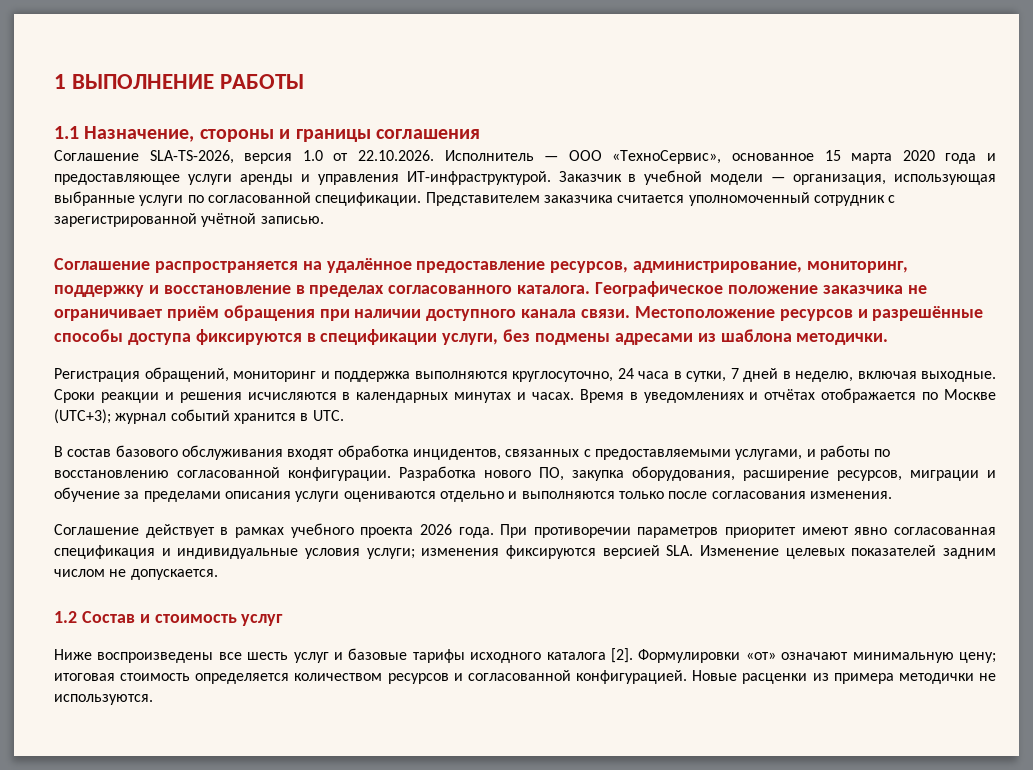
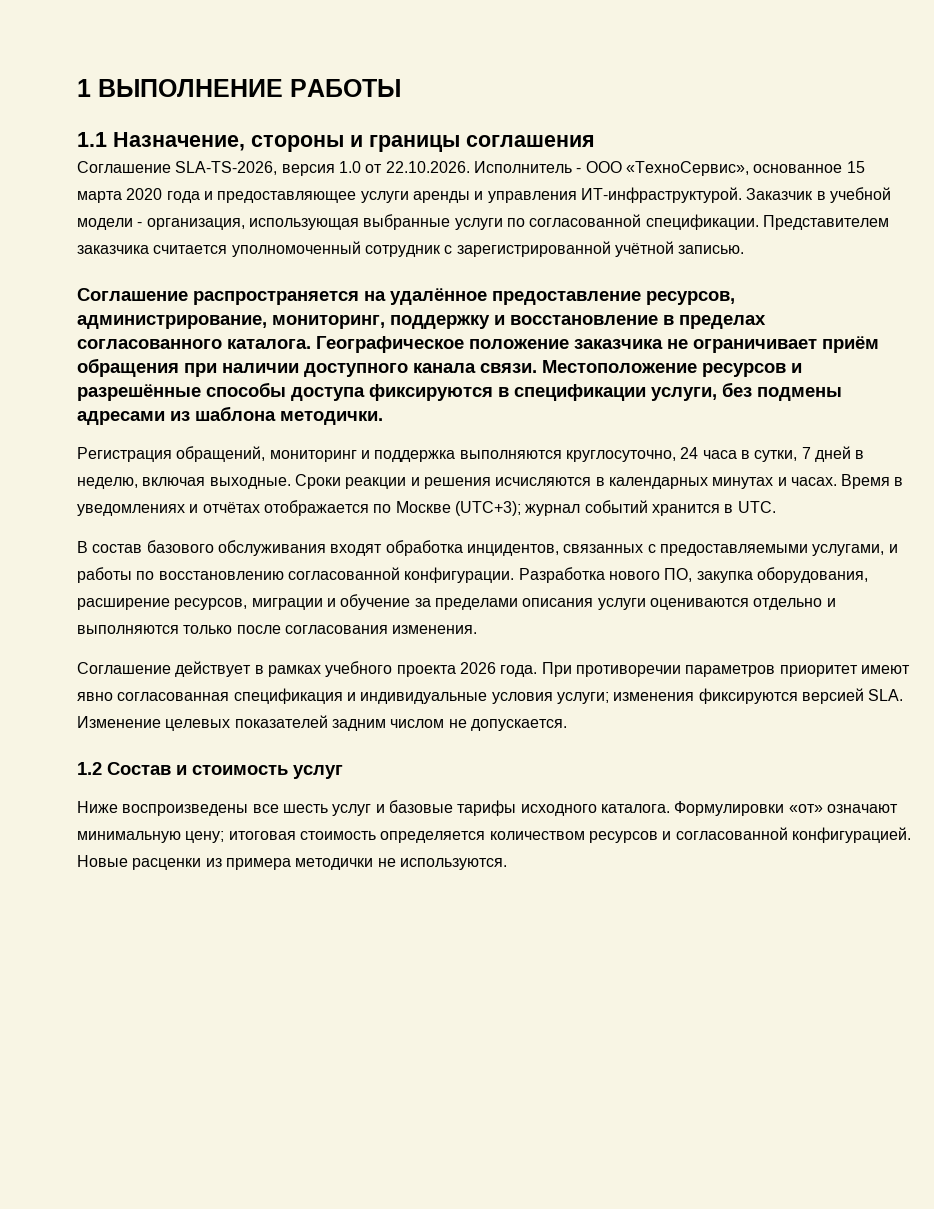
[544,156,559,161] — -> [576,168,582,173] -
[771,177,786,182] — -> [137,222,143,227] -
[546,648,633,663] каталога [2]. -> [600,804,670,813] каталога.

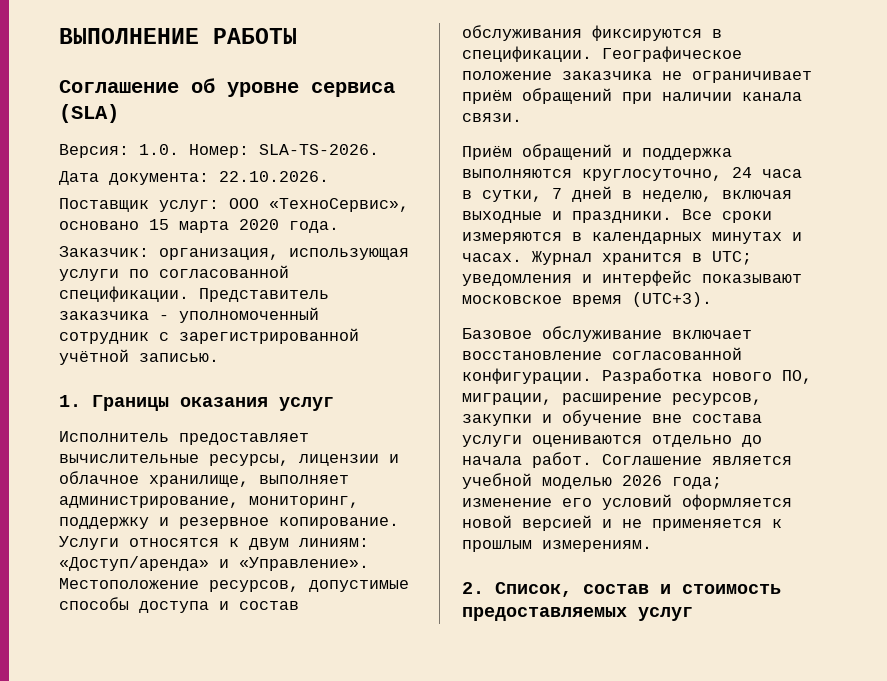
[77,79,91,97] 1 -> (59, 36) none
[77,132,595,152] [77,161,383,176] 1.1 Назначение, стороны и границы соглашения // Соглашение SLA-TS-2026, версия 1.0 от -> [59,78,395,97] [59,104,119,123] [59,144,379,158] [59,171,209,185] Соглашение об уровне сервиса (SLA) // Версия: 1.0. Номер: SLA-TS-2026. // Дата документа:
[473,161,582,173] Исполнитель - -> [59,198,219,212] // Поставщик услуг:
[753,164,843,173] основанное -> [59,221,139,230] основано
[166,187,891,203] [77,218,143,230] года и предоставляющее услуги аренды и управления ИТ-инфраструктурой. Заказчик в учебной модели - -> [289,221,339,233] [59,246,149,257] года. // Заказчик:
[363,214,451,230] выбранные -> (409, 254) none
[762,215,889,230] [77,245,228,254] Представителем заказчика считается -> [199,288,329,302] [59,311,169,320] Представитель заказчика -
[77,288,735,305] [77,315,766,329] [77,339,311,349] Соглашение распространяется на удалённое предоставление ресурсов, администрирование, мониторинг, поддержку и восстановление в пределах согласованного каталога. -> [59,395,334,411] [59,431,309,445] [59,454,399,466] [59,471,349,487] [59,496,359,508] [59,517,399,529] [59,536,369,550] [59,556,369,571] [59,578,409,592] [59,597,299,613] [462,25,722,41] [462,46,592,62] 1. Границы оказания услуг // Исполнитель предоставляет вычислительные ресурсы, лицензии и облачное хранилище, выполняет администрирование, мониторинг, поддержку и резервное копирование. Услуги относятся к двум линиям: «Доступ/аренда» и «Управление». Местоположение ресурсов, допустимые способы доступа и состав обслуживания фиксируются в спецификации.
[77,358,179,377] обращения -> [522,88,612,104] обращений
[304,363,408,377] доступного -> (732, 96) none
[542,360,802,377] [77,382,842,401] [77,406,383,425] [77,446,357,462] Местоположение ресурсов и разрешённые способы доступа фиксируются в спецификации услуги, без подмены адресами из шаблона методички. // Регистрация обращений, мониторинг -> [462,144,612,160] // Приём обращений
[209,474,592,489] выходные. Сроки реакции и решения исчисляются -> [462,209,772,223] [462,232,562,244] выходные и праздники. Все сроки измеряются
[841,474,904,489] [77,500,776,516] [77,540,898,556] [77,567,284,583] Время в уведомлениях и отчётах отображается по Москве (UTC+3); журнал событий хранится в UTC. // В состав базового обслуживания входят обработка инцидентов, связанных с предоставляемыми услугами, и работы по восстановлению -> [532,251,752,265] [462,270,802,286] [462,292,712,307] [462,326,752,342] [462,351,602,360] Журнал хранится в UTC; уведомления и интерфейс показывают московское время (UTC+3). // Базовое обслуживание включает восстановление
[696,567,868,583] закупка оборудования, -> [462,393,552,405] миграции,
[251,598,323,610] миграции -> [462,414,532,426] закупки
[414,598,836,610] [77,625,478,634] [77,661,910,677] [77,688,904,704] [77,715,567,731] [77,762,171,775] за пределами описания услуги оцениваются отдельно и выполняются только после согласования изменения. // Соглашение действует в рамках учебного проекта 2026 года. При противоречии параметров приоритет имеют явно согласованная спецификация и индивидуальные условия услуги; изменения фиксируются версией SLA. Изменение целевых показателей задним числом не допускается. // 1.2 Состав -> [652,414,762,423] [462,435,762,447] [462,452,792,468] [462,473,722,489] [462,494,792,510] [462,515,782,531] [462,540,652,552] [462,582,649,597] вне состава услуги оцениваются отдельно до начала работ. Соглашение является учебной моделью 2026 года; изменение его условий оформляется новой версией и не применяется к прошлым измерениям. // 2. Список, состав
[293,765,343,779] [77,800,898,816] [77,827,911,843] [77,855,507,870] услуг // Ниже воспроизведены все шесть услуг и базовые тарифы исходного каталога. Формулировки «от» означают минимальную цену; итоговая стоимость определяется количеством ресурсов и согласованной конфигурацией. Новые расценки из примера методички не используются. -> [462,607,693,621] предоставляемых услуг

